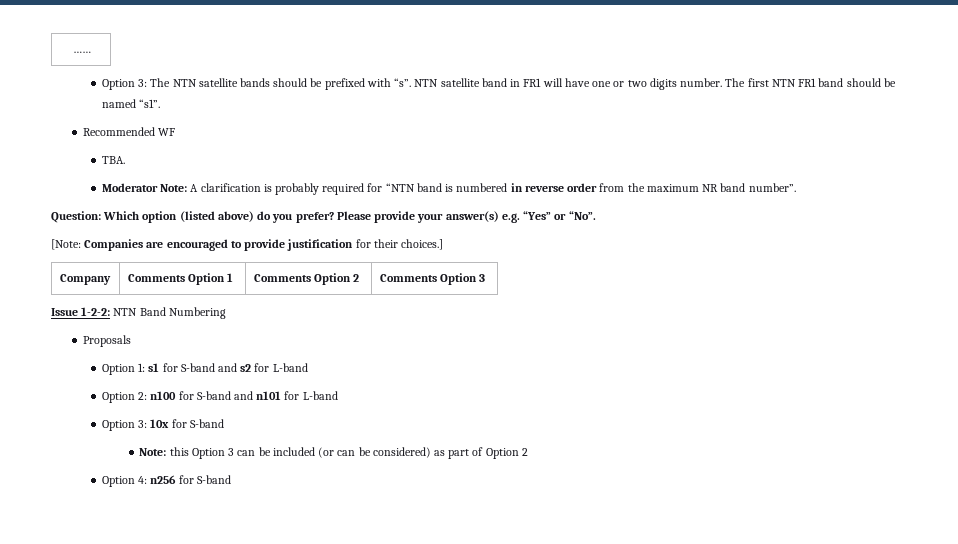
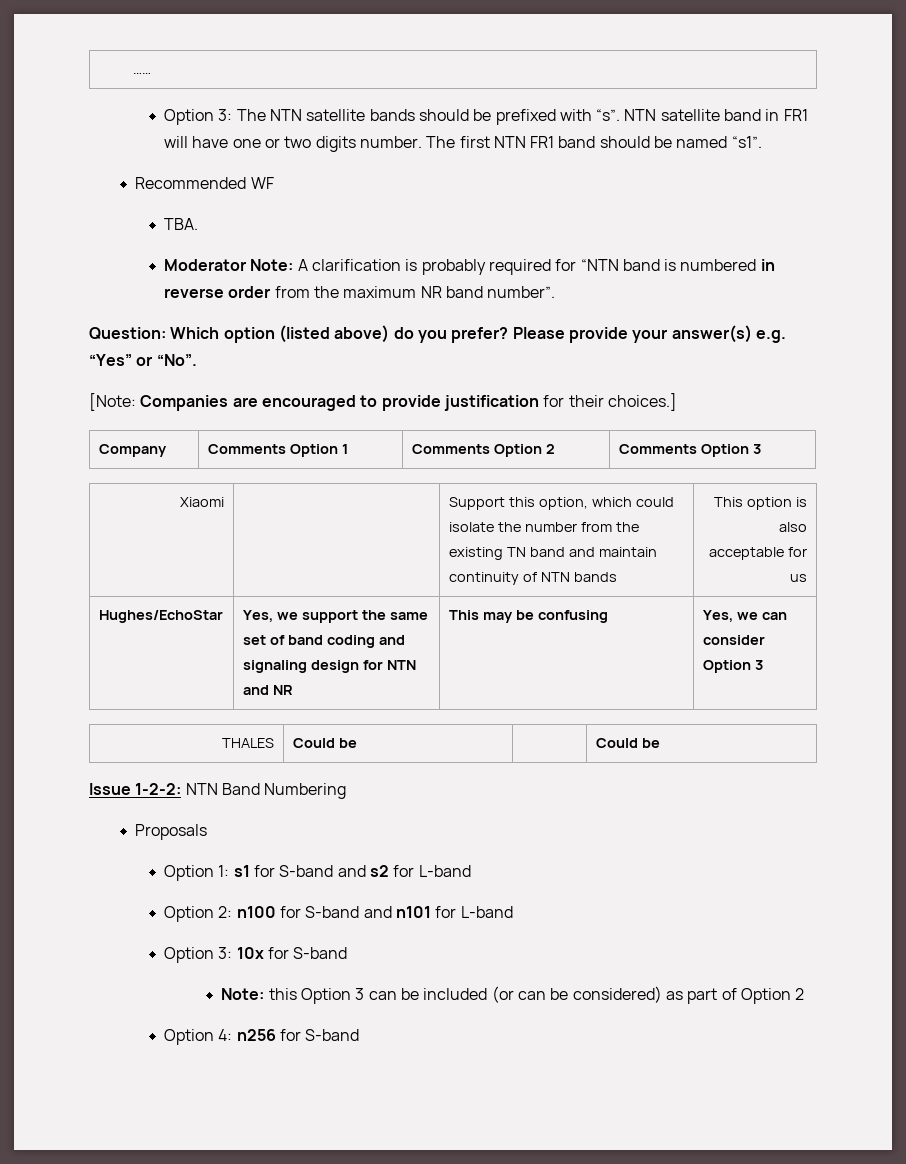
(486, 278) none -> [180,497,225,507] [448,497,674,510] [448,522,639,532] [448,547,657,560] [448,572,617,585] [714,497,808,510] [779,522,808,532] [709,547,808,560] [790,574,808,582] [98,610,223,623] [242,610,428,623] [242,635,405,648] [242,660,416,673] [242,685,293,695] [448,610,608,623] [702,610,787,622] [702,635,765,645] [702,660,763,673] [222,738,275,748] [292,738,357,748] [595,738,660,748] // Xiaomi | | Support this option, which could isolate the number from the existing TN band and maintain continuity of NTN bands | This option is also acceptable for us // Hughes/EchoStar | Yes, we support the same set of band coding and signaling design for NTN and NR | This may be confusing | Yes, we can consider Option 3 // THALES | Could be | | Could be

